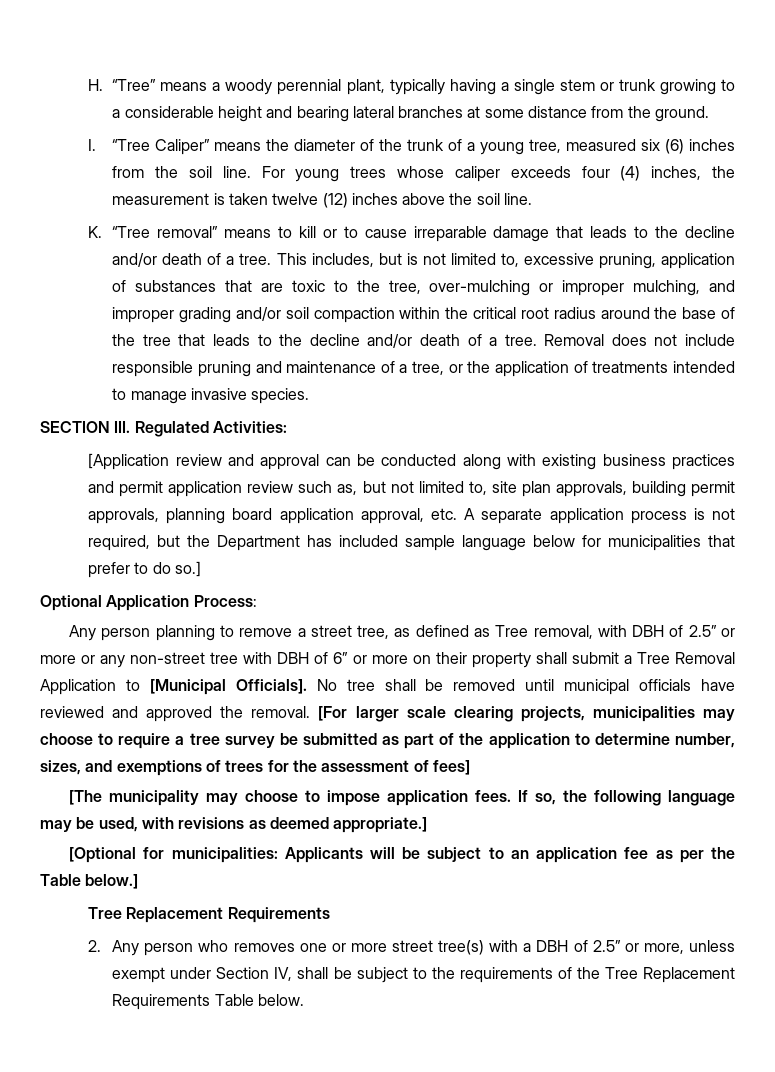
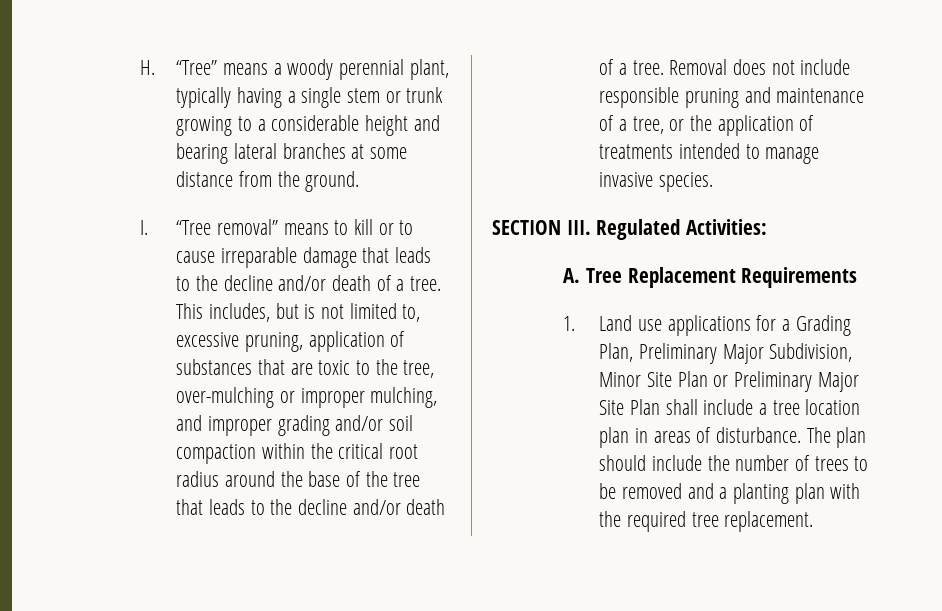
[155,139,736,155] [112,166,736,182] [112,193,533,208] [88,226,151,238] Caliper” means the diameter of the trunk of a young tree, measured six (6) inches from the soil line. For young trees whose caliper exceeds four (4) inches, the measurement is taken twelve (12) inches above the soil line. // K. “Tree -> (212, 227) none
[88,453,736,470] [88,481,736,497] [88,508,735,524] [88,535,735,551] [88,561,202,578] [40,595,257,611] [69,625,736,641] [40,652,735,668] [40,679,735,695] [40,706,736,722] [40,733,735,749] [40,760,470,776] [69,790,735,806] [40,817,428,833] [69,847,735,863] [40,874,139,889] [88,907,330,923] [88,940,736,956] [112,967,736,983] [112,994,304,1010] [Application review and approval can be conducted along with existing business practices and permit application review such as, but not limited to, site plan approvals, building permit approvals, planning board application approval, etc. A separate application process is not required, but the Department has included sample language below for municipalities that prefer to do so.] // Optional Application Process: // Any person planning to remove a street tree, as defined as Tree removal, with DBH of 2.5” or more or any non-street tree with DBH of 6” or more on their property shall submit a Tree Removal Application to [Municipal Officials]. No tree shall be removed until municipal officials have reviewed and approved the removal. [For larger scale clearing projects, municipalities may choose to require a tree survey be submitted as part of the application to determine number, sizes, and exemptions of trees for the assessment of fees] // [The municipality may choose to impose application fees. If so, the following language may be used, with revisions as deemed appropriate.] // [Optional for municipalities: Applicants will be subject to an application fee as per the Table below.] // Tree Replacement Requirements // 2. Any person who removes one or more street tree(s) with a DBH of 2.5” or more, unless exempt under Section IV, shall be subject to the requirements of the Tree Replacement Requirements Table below. -> [563,267,858,288] [563,315,851,336] [599,343,853,364] [599,371,859,392] [599,399,861,415] [599,427,867,448] [599,455,869,471] [599,483,861,504] [599,511,814,532] A. Tree Replacement Requirements // 1. Land use applications for a Grading Plan, Preliminary Major Subdivision, Minor Site Plan or Preliminary Major Site Plan shall include a tree location plan in areas of disturbance. The plan should include the number of trees to be removed and a planting plan with the required tree replacement.

